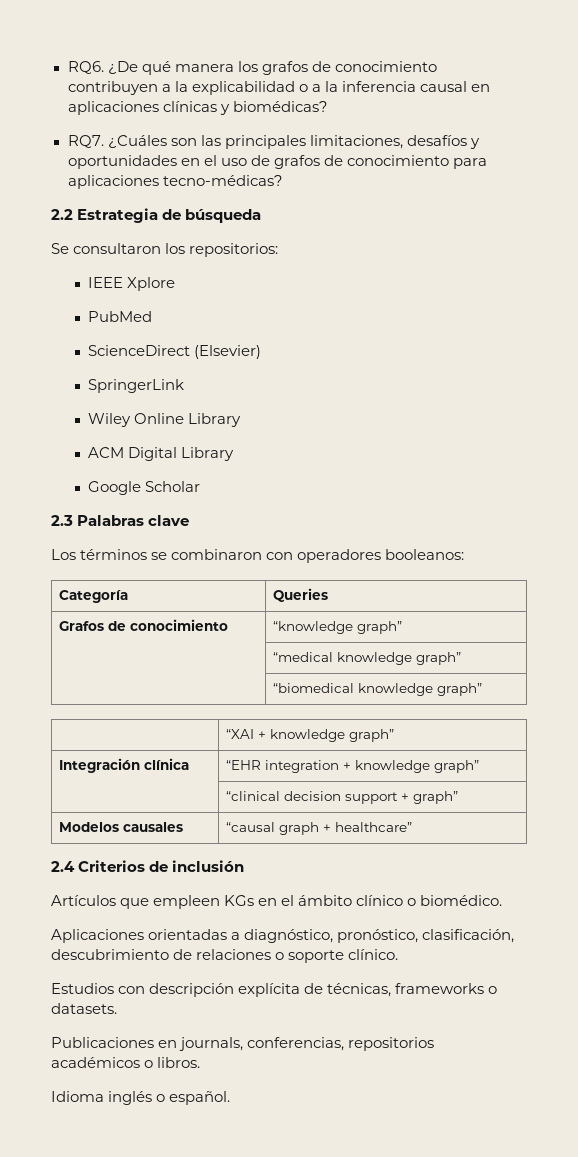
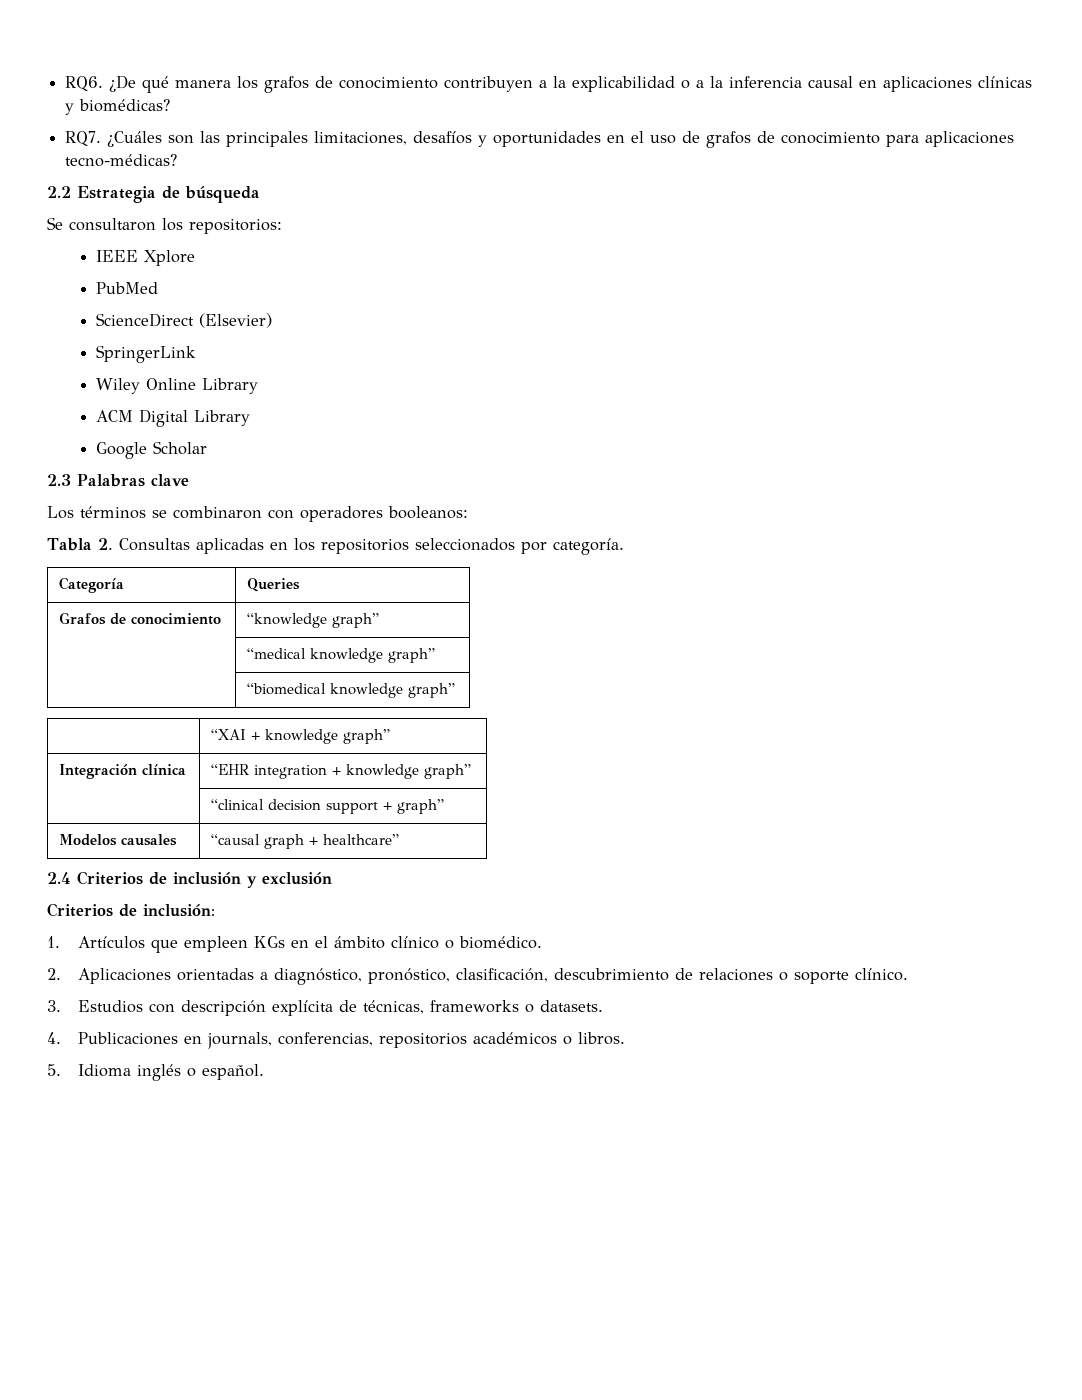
(465, 554) none -> [47,538,624,555] // Tabla 2. Consultas aplicadas en los repositorios seleccionados por categoría.
(245, 866) // -> [247,872,332,888] [47,903,215,917] [47,936,60,948] y exclusión // Criterios de inclusión: // 1.
(503, 900) none -> [47,968,61,980] 2.
(399, 954) none -> [47,1000,61,1012] 3.
(117, 1008) none -> [47,1032,61,1044] 4.
(201, 1062) none -> [47,1064,61,1076] 5.

